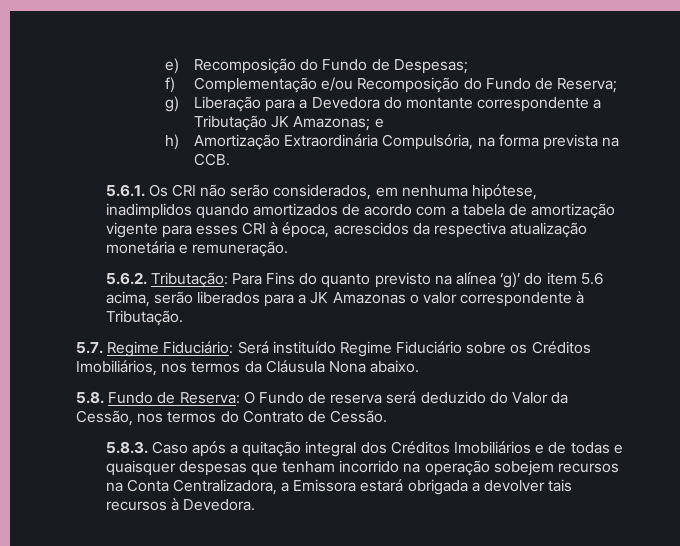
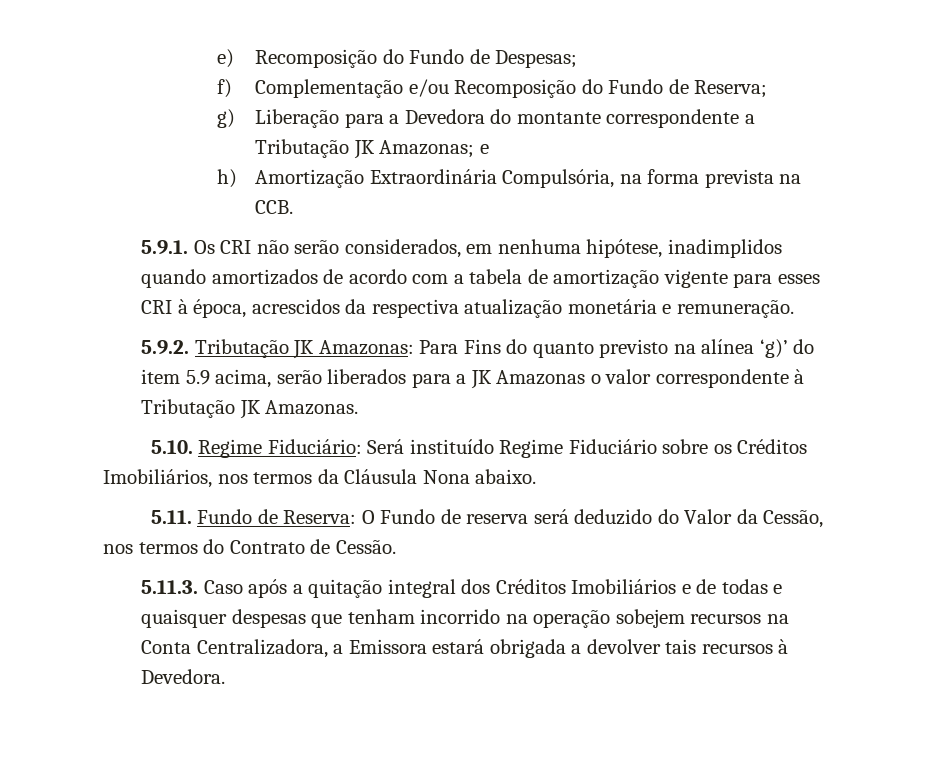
[105,184,145,197] 5.6.1. -> [141,240,189,255] 5.9.1.
[105,272,228,288] 5.6.2. Tributação: -> [141,339,414,359] 5.9.2. Tributação JK Amazonas:
[580,272,604,285] 5.6 -> [185,370,210,385] 5.9
[105,310,183,326] [76,342,103,354] Tributação. // 5.7. -> [141,399,359,419] [150,440,193,454] Tributação JK Amazonas. // 5.10.
[76,391,104,404] 5.8. -> [150,510,192,524] 5.11.
[105,441,148,454] 5.8.3. -> [141,580,199,594] 5.11.3.

